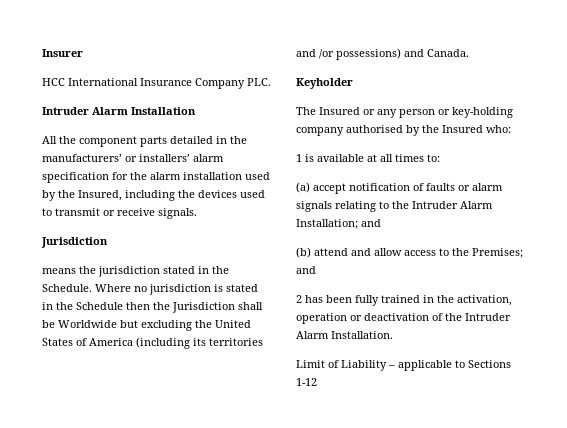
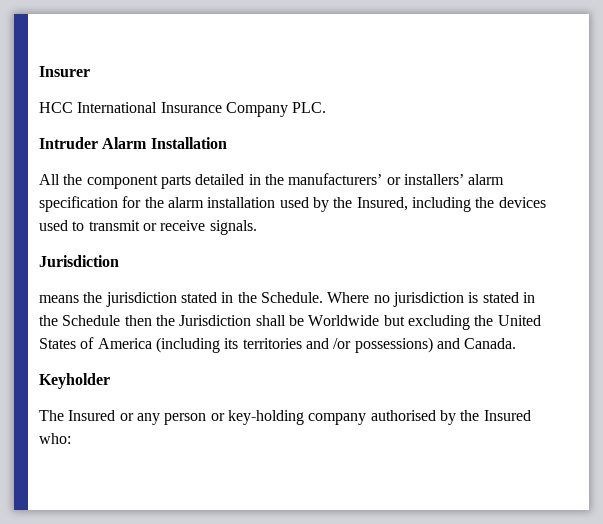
[296,154,440,162] [296,182,503,194] [296,201,493,212] [296,219,381,229] [296,247,523,258] [296,266,316,274] [296,295,512,306] [296,313,511,324] [296,331,393,339] [296,360,511,371] [296,378,317,386] // 1 is available at all times to: // (a) accept notification of faults or alarm signals relating to the Intruder Alarm Installation; and // (b) attend and allow access to the Premises; and // 2 has been fully trained in the activation, operation or deactivation of the Intruder Alarm Installation. // Limit of Liability – applicable to Sections 1-12 -> (71, 438) none

